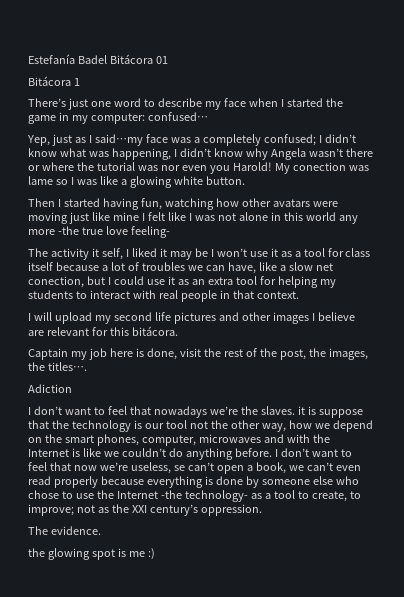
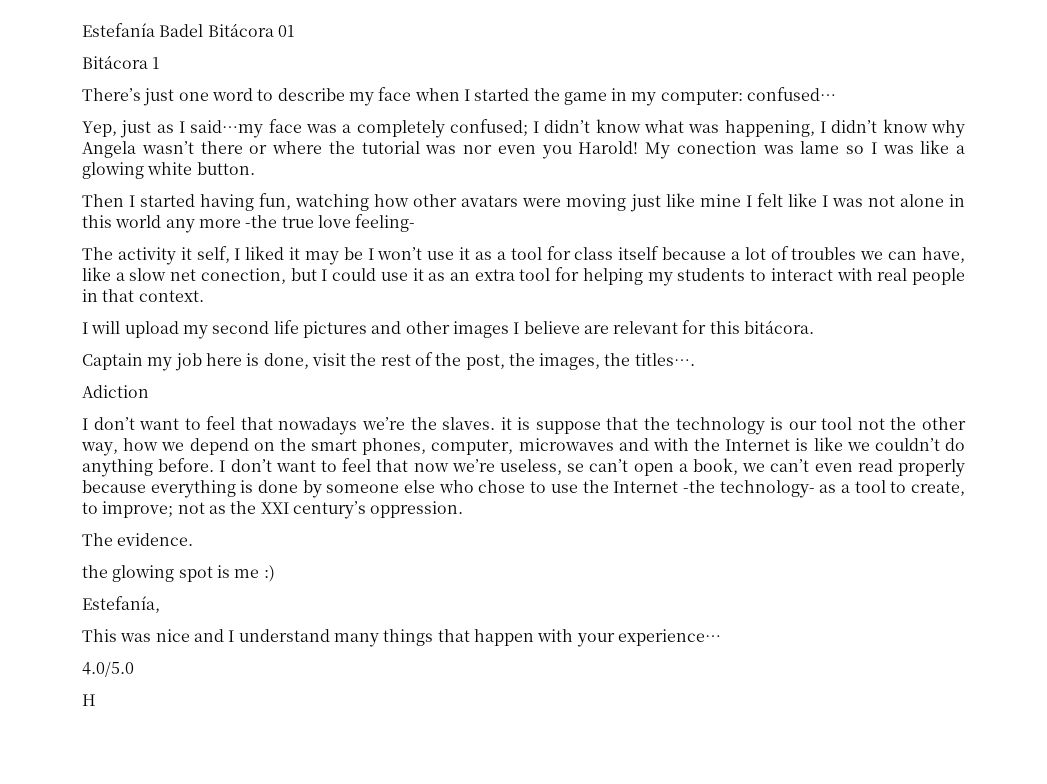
(155, 554) none -> [82,596,160,613] [82,629,721,647] [82,661,134,677] [82,694,96,706] // Estefanía, // This was nice and I understand many things that happen with your experience… // 4.0/5.0 // H

